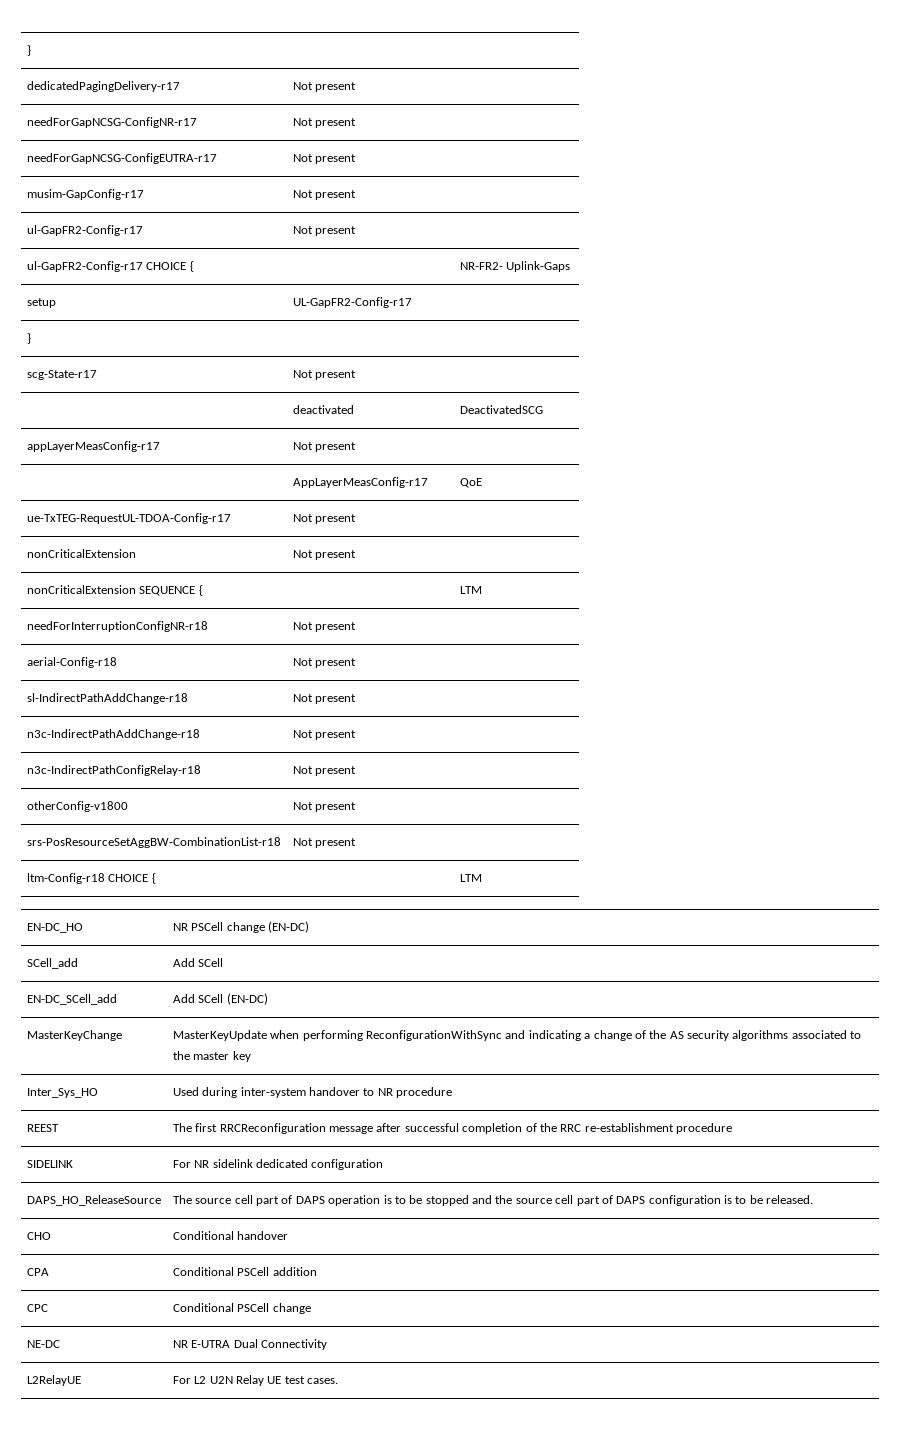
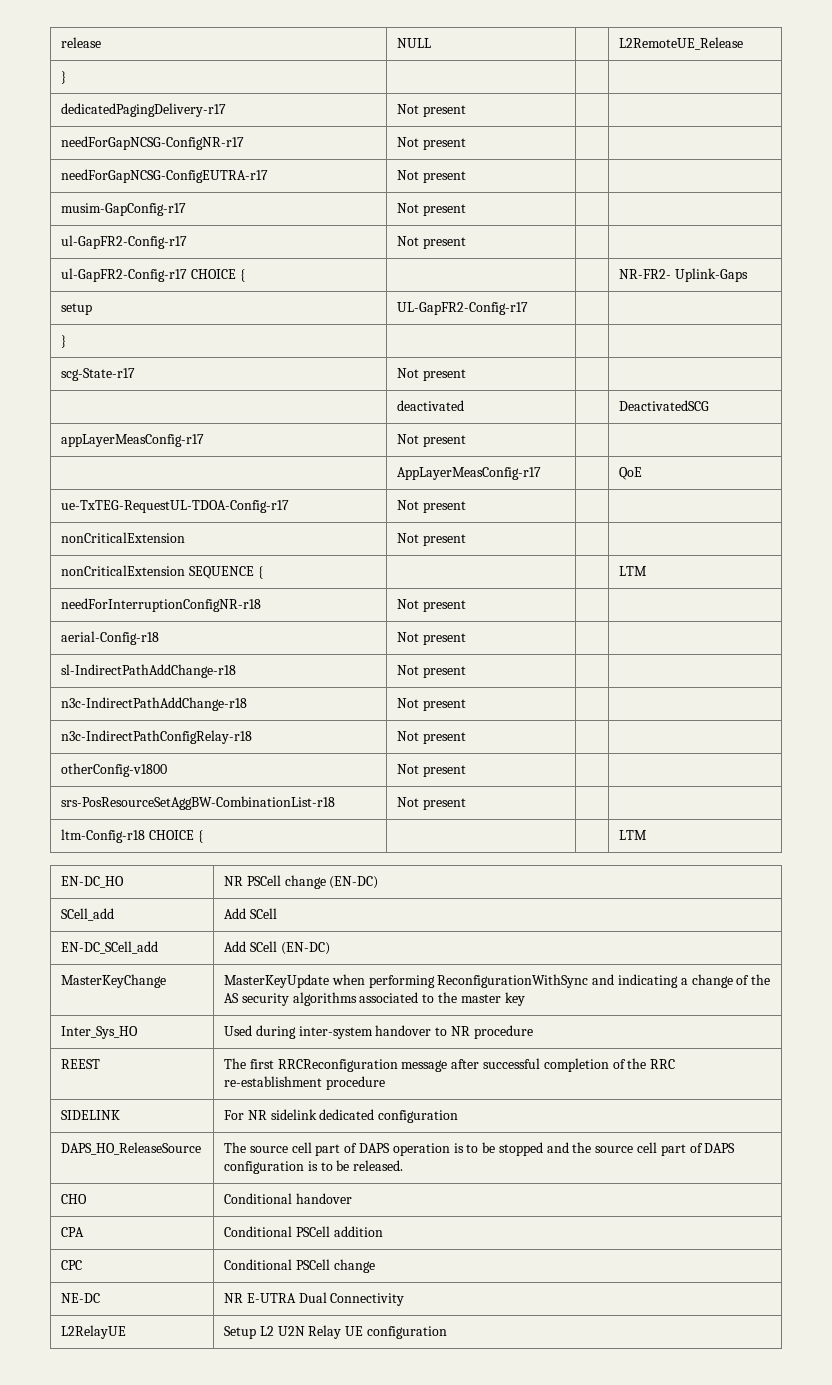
(26, 50) none -> [61,37,102,48] [397,38,432,48] [619,37,744,50] release | NULL | | L2RemoteUE_Release //
[172,1376,191,1384] For -> [224,1326,257,1339] Setup
[284,1376,339,1384] test cases. -> [366,1326,447,1339] configuration

